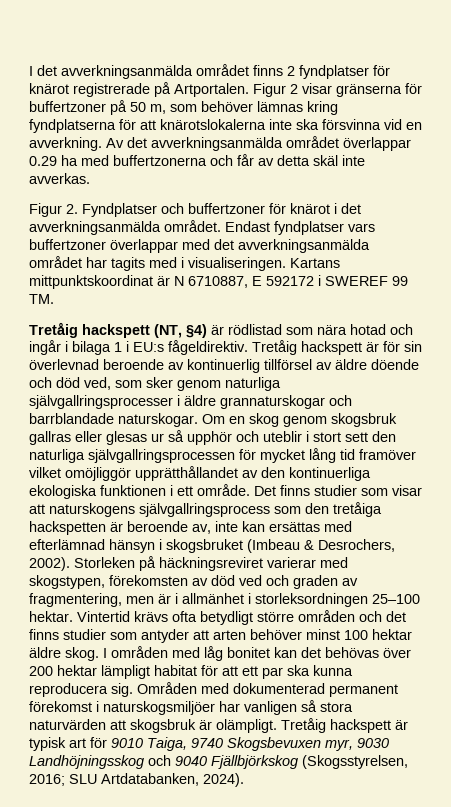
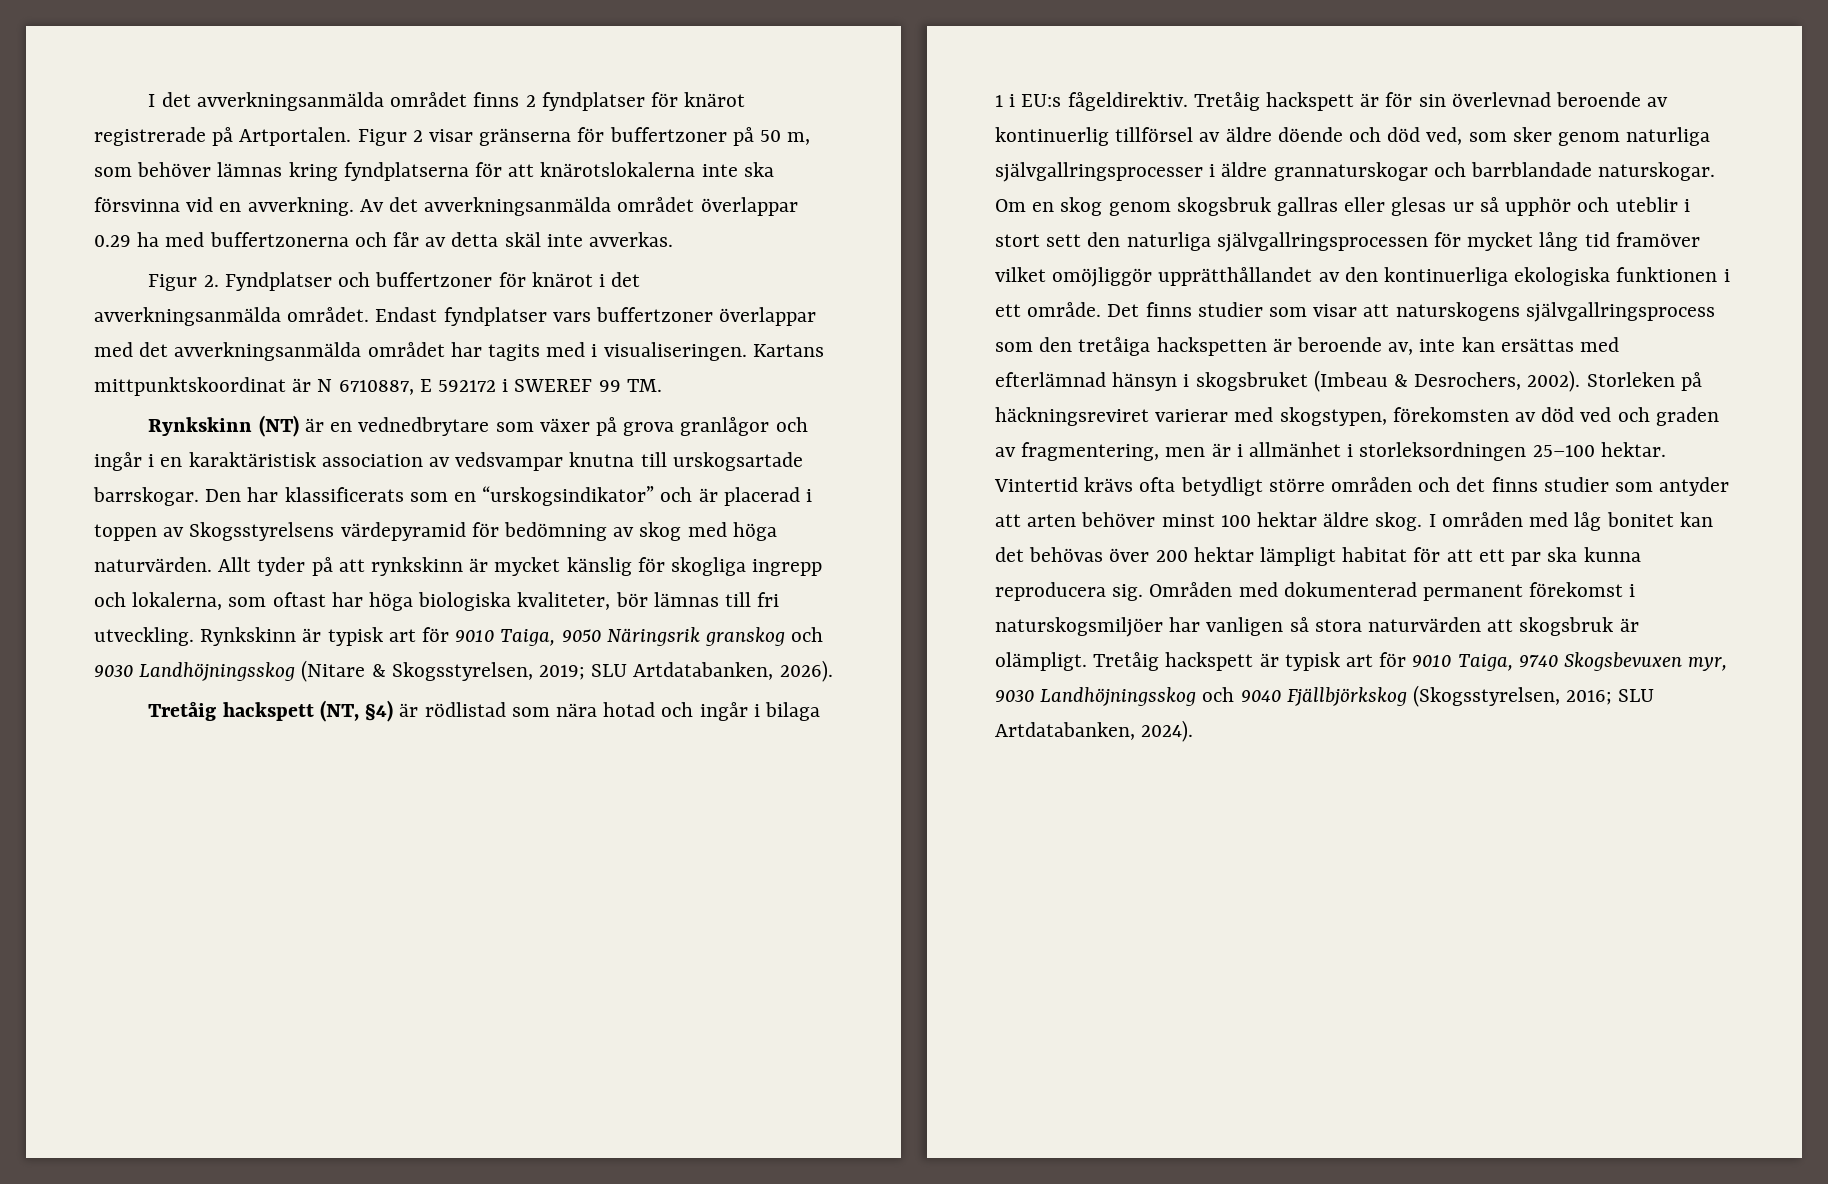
(54, 299) none -> [148,415,808,437] [94,452,803,471] [93,486,813,506] [94,522,777,541] [94,557,823,576] [94,592,780,611] [94,627,824,646] [94,660,833,682] // Rynkskinn (NT) är en vednedbrytare som växer på grova granlågor och ingår i en karaktäristisk association av vedsvampar knutna till urskogsartade barrskogar. Den har klassificerats som en “urskogsindikator” och är placerad i toppen av Skogsstyrelsens värdepyramid för bedömning av skog med höga naturvärden. Allt tyder på att rynkskinn är mycket känslig för skogliga ingrepp och lokalerna, som oftast har höga biologiska kvaliteter, bör lämnas till fri utveckling. Rynkskinn är typisk art för 9010 Taiga, 9050 Näringsrik granskog och 9030 Landhöjningsskog (Nitare & Skogsstyrelsen, 2019; SLU Artdatabanken, 2026).

